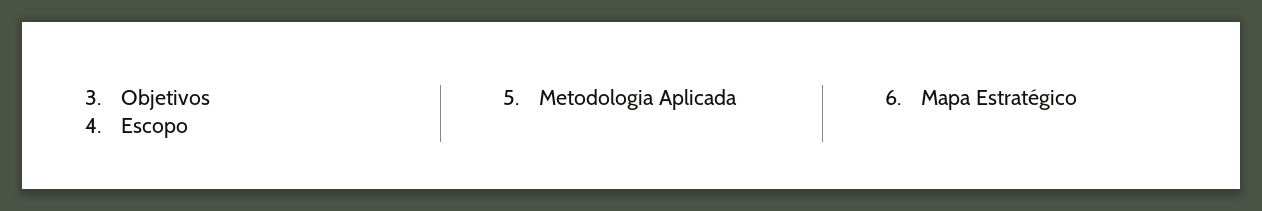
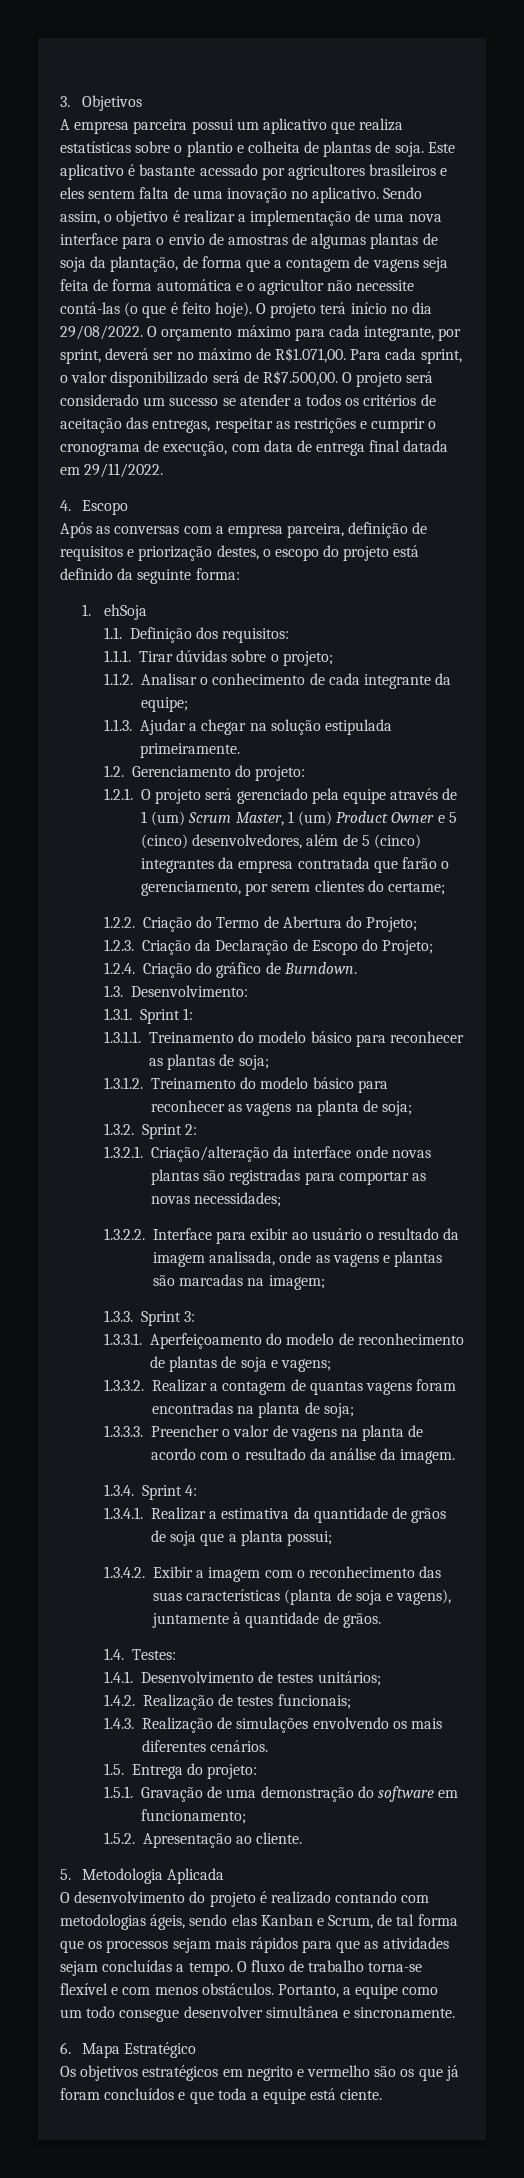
[85,118,188,138] [502,89,737,110] [884,89,1077,110] 4. Escopo // 5. Metodologia Aplicada // 6. Mapa Estratégico -> [60,118,404,134] [60,141,455,157] [60,164,448,180] [60,187,423,203] [60,210,442,226] [60,233,438,249] [60,256,448,272] [60,279,415,295] [60,302,433,318] [60,325,462,341] [60,347,462,364] [60,370,434,387] [60,394,436,406] [60,417,437,433] [60,440,449,456] [60,463,164,478] [60,500,129,515] [60,522,428,538] [60,545,420,561] [60,568,240,584] [82,604,148,620] [104,627,290,643] [104,650,333,666] [104,673,452,689] [141,697,189,712] [104,719,393,735] [140,743,241,758] [104,765,306,781] [104,788,458,804] [141,811,457,826] [141,834,422,849] [141,857,450,873] [141,880,446,896] [104,916,418,932] [104,939,434,955] [104,962,357,978] [104,985,249,997] [104,1008,194,1024] [104,1031,465,1047] [149,1054,269,1070] [104,1077,388,1093] [151,1100,413,1116] [104,1123,198,1139] [104,1146,431,1162] [151,1169,427,1185] [151,1192,282,1207] [104,1228,460,1244] [153,1251,443,1267] [153,1274,325,1290] [104,1310,196,1326] [104,1333,464,1349] [150,1356,332,1372] [104,1379,457,1395] [152,1402,354,1418] [104,1425,424,1441] [151,1448,456,1464] [104,1484,198,1500] [104,1507,447,1523] [151,1530,333,1546] [104,1566,442,1582] [153,1589,452,1605] [152,1612,381,1628] [104,1648,177,1660] [104,1671,381,1686] [104,1694,351,1710] [104,1717,443,1733] [142,1740,269,1752] [104,1763,258,1779] [104,1786,459,1802] [141,1809,247,1824] [104,1832,303,1848] [60,1868,225,1884] [60,1891,430,1907] [60,1914,458,1930] [60,1937,449,1953] [60,1960,423,1976] [60,1983,439,1999] [60,2006,456,2022] [60,2042,197,2058] [60,2065,459,2081] [60,2088,383,2104] A empresa parceira possui um aplicativo que realiza estatísticas sobre o plantio e colheita de plantas de soja. Este aplicativo é bastante acessado por agricultores brasileiros e eles sentem falta de uma inovação no aplicativo. Sendo assim, o objetivo é realizar a implementação de uma nova interface para o envio de amostras de algumas plantas de soja da plantação, de forma que a contagem de vagens seja feita de forma automática e o agricultor não necessite contá-las (o que é feito hoje). O projeto terá início no dia 29/08/2022. O orçamento máximo para cada integrante, por sprint, deverá ser no máximo de R$1.071,00. Para cada sprint, o valor disponibilizado será de R$7.500,00. O projeto será considerado um sucesso se atender a todos os critérios de aceitação das entregas, respeitar as restrições e cumprir o cronograma de execução, com data de entrega final datada em 29/11/2022. // 4. Escopo // Após as conversas com a empresa parceira, definição de requisitos e priorização destes, o escopo do projeto está definido da seguinte forma: // 1. ehSoja // 1.1. Definição dos requisitos: // 1.1.1. Tirar dúvidas sobre o projeto; // 1.1.2. Analisar o conhecimento de cada integrante da equipe; // 1.1.3. Ajudar a chegar na solução estipulada primeiramente. // 1.2. Gerenciamento do projeto: // 1.2.1. O projeto será gerenciado pela equipe através de 1 (um) Scrum Master, 1 (um) Product Owner e 5 (cinco) desenvolvedores, além de 5 (cinco) integrantes da empresa contratada que farão o gerenciamento, por serem clientes do certame; // 1.2.2. Criação do Termo de Abertura do Projeto; // 1.2.3. Criação da Declaração de Escopo do Projeto; // 1.2.4. Criação do gráfico de Burndown. // 1.3. Desenvolvimento: // 1.3.1. Sprint 1: // 1.3.1.1. Treinamento do modelo básico para reconhecer as plantas de soja; // 1.3.1.2. Treinamento do modelo básico para reconhecer as vagens na planta de soja; // 1.3.2. Sprint 2: // 1.3.2.1. Criação/alteração da interface onde novas plantas são registradas para comportar as novas necessidades; // 1.3.2.2. Interface para exibir ao usuário o resultado da imagem analisada, onde as vagens e plantas são marcadas na imagem; // 1.3.3. Sprint 3: // 1.3.3.1. Aperfeiçoamento do modelo de reconhecimento de plantas de soja e vagens; // 1.3.3.2. Realizar a contagem de quantas vagens foram encontradas na planta de soja; // 1.3.3.3. Preencher o valor de vagens na planta de acordo com o resultado da análise da imagem. // 1.3.4. Sprint 4: // 1.3.4.1. Realizar a estimativa da quantidade de grãos de soja que a planta possui; // 1.3.4.2. Exibir a imagem com o reconhecimento das suas características (planta de soja e vagens), juntamente à quantidade de grãos. // 1.4. Testes: // 1.4.1. Desenvolvimento de testes unitários; // 1.4.2. Realização de testes funcionais; // 1.4.3. Realização de simulações envolvendo os mais diferentes cenários. // 1.5. Entrega do projeto: // 1.5.1. Gravação de uma demonstração do software em funcionamento; // 1.5.2. Apresentação ao cliente. // 5. Metodologia Aplicada // O desenvolvimento do projeto é realizado contando com metodologias ágeis, sendo elas Kanban e Scrum, de tal forma que os processos sejam mais rápidos para que as atividades sejam concluídas a tempo. O fluxo de trabalho torna-se flexível e com menos obstáculos. Portanto, a equipe como um todo consegue desenvolver simultânea e sincronamente. // 6. Mapa Estratégico // Os objetivos estratégicos em negrito e vermelho são os que já foram concluídos e que toda a equipe está ciente.

